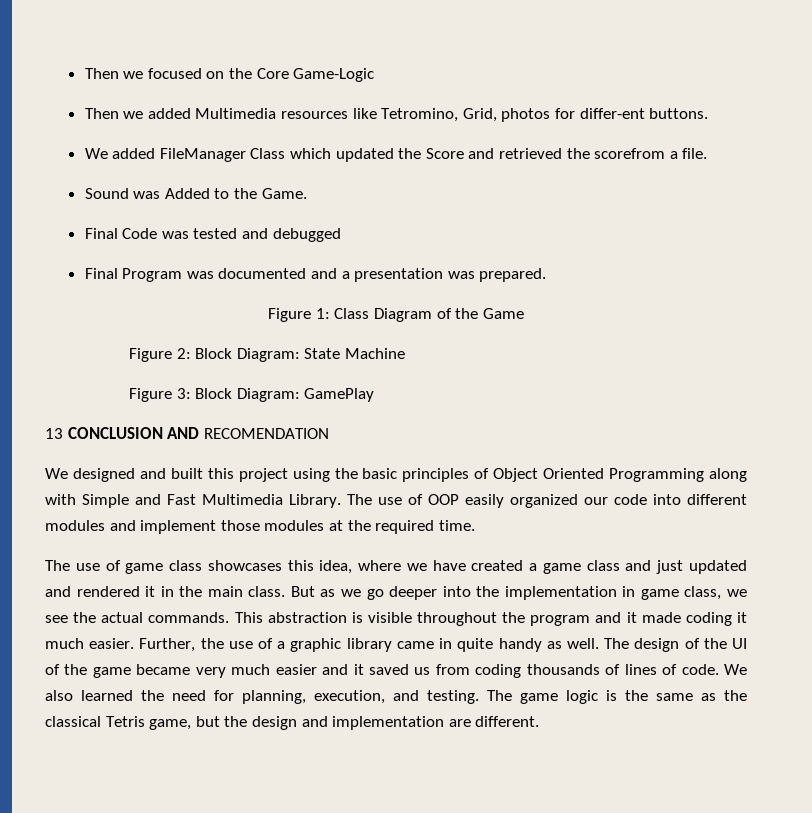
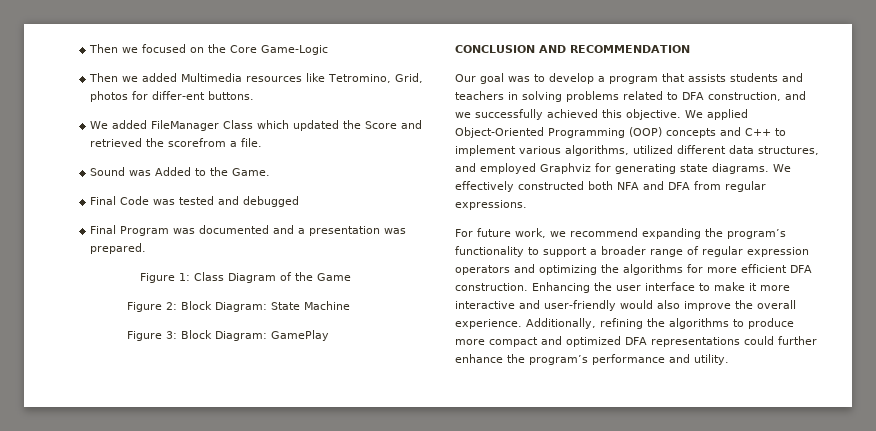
[45,428,63,439] 13 -> (330, 335) none
[203,428,329,439] [45,468,748,482] [45,494,747,508] [45,520,475,534] [45,560,747,574] [45,586,747,600] [45,612,747,626] [45,638,748,652] [45,664,748,678] [45,690,747,704] [45,716,540,730] RECOMENDATION // We designed and built this project using the basic principles of Object Oriented Programming along with Simple and Fast Multimedia Library. The use of OOP easily organized our code into different modules and implement those modules at the required time. // The use of game class showcases this idea, where we have created a game class and just updated and rendered it in the main class. But as we go deeper into the implementation in game class, we see the actual commands. This abstraction is visible throughout the program and it made coding it much easier. Further, the use of a graphic library came in quite handy as well. The design of the UI of the game became very much easier and it saved us from coding thousands of lines of code. We also learned the need for planning, execution, and testing. The game logic is the same as the classical Tetris game, but the design and implementation are different. -> [570,45,690,53] [455,73,803,84] [455,91,806,102] [455,109,748,120] [455,127,786,138] [455,145,819,156] [455,163,791,174] [455,181,766,192] [455,200,527,210] [455,228,786,239] [455,246,809,257] [455,264,812,275] [455,282,790,293] [455,300,796,311] [455,318,794,329] [455,336,817,347] [455,354,729,365] RECOMMENDATION // Our goal was to develop a program that assists students and teachers in solving problems related to DFA construction, and we successfully achieved this objective. We applied Object-Oriented Programming (OOP) concepts and C++ to implement various algorithms, utilized different data structures, and employed Graphviz for generating state diagrams. We effectively constructed both NFA and DFA from regular expressions. // For future work, we recommend expanding the program’s functionality to support a broader range of regular expression operators and optimizing the algorithms for more efficient DFA construction. Enhancing the user interface to make it more interactive and user-friendly would also improve the overall experience. Additionally, refining the algorithms to produce more compact and optimized DFA representations could further enhance the program’s performance and utility.

